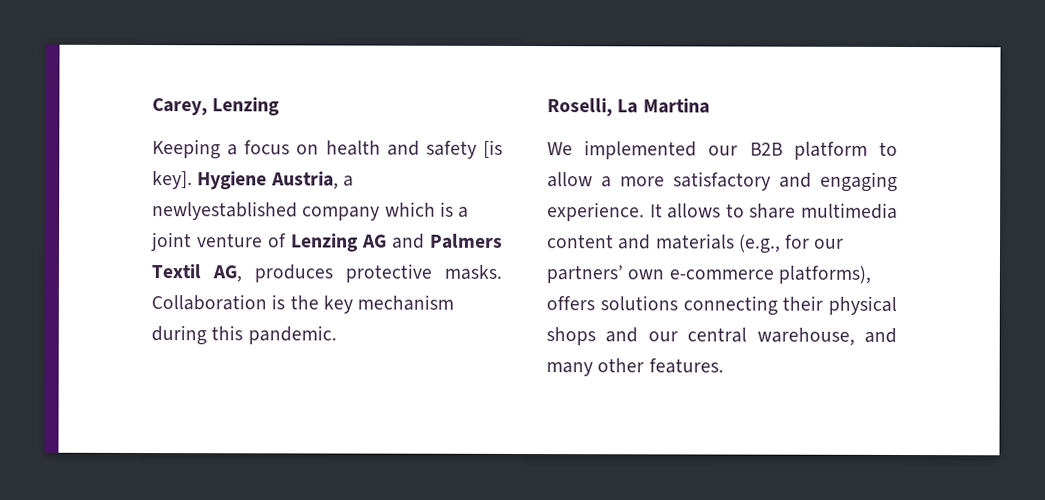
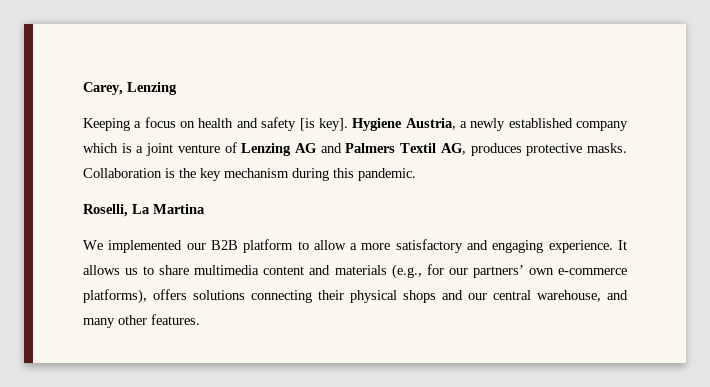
[152,201,298,221] newlyestablished -> [470,118,573,131] newly established
(722, 211) none -> [125,268,139,275] us

